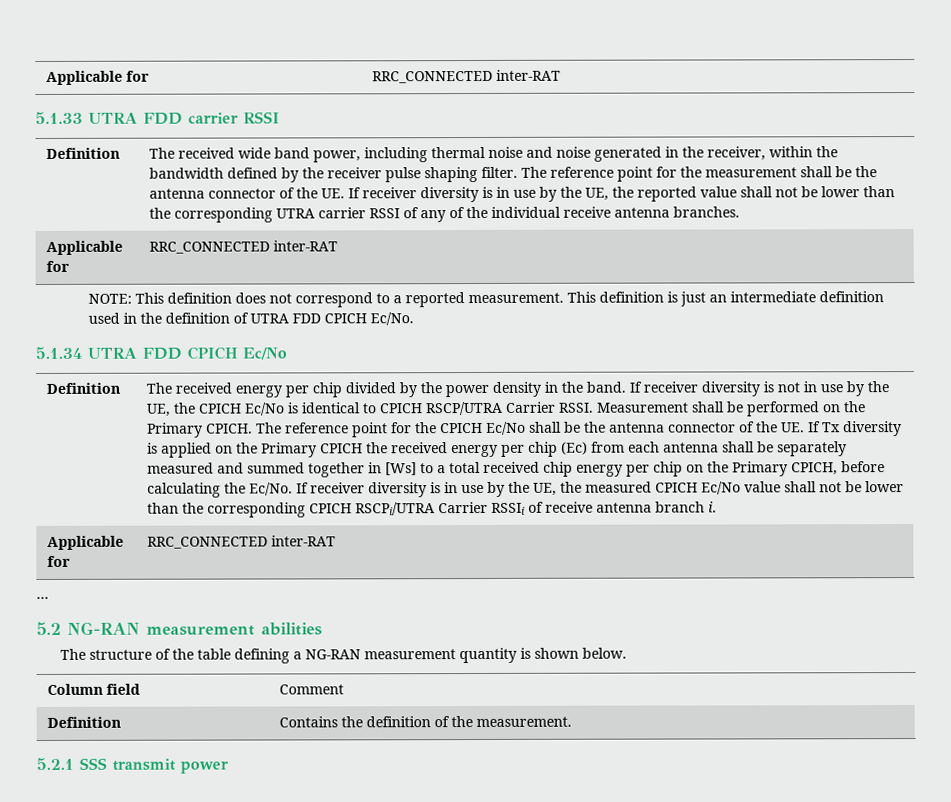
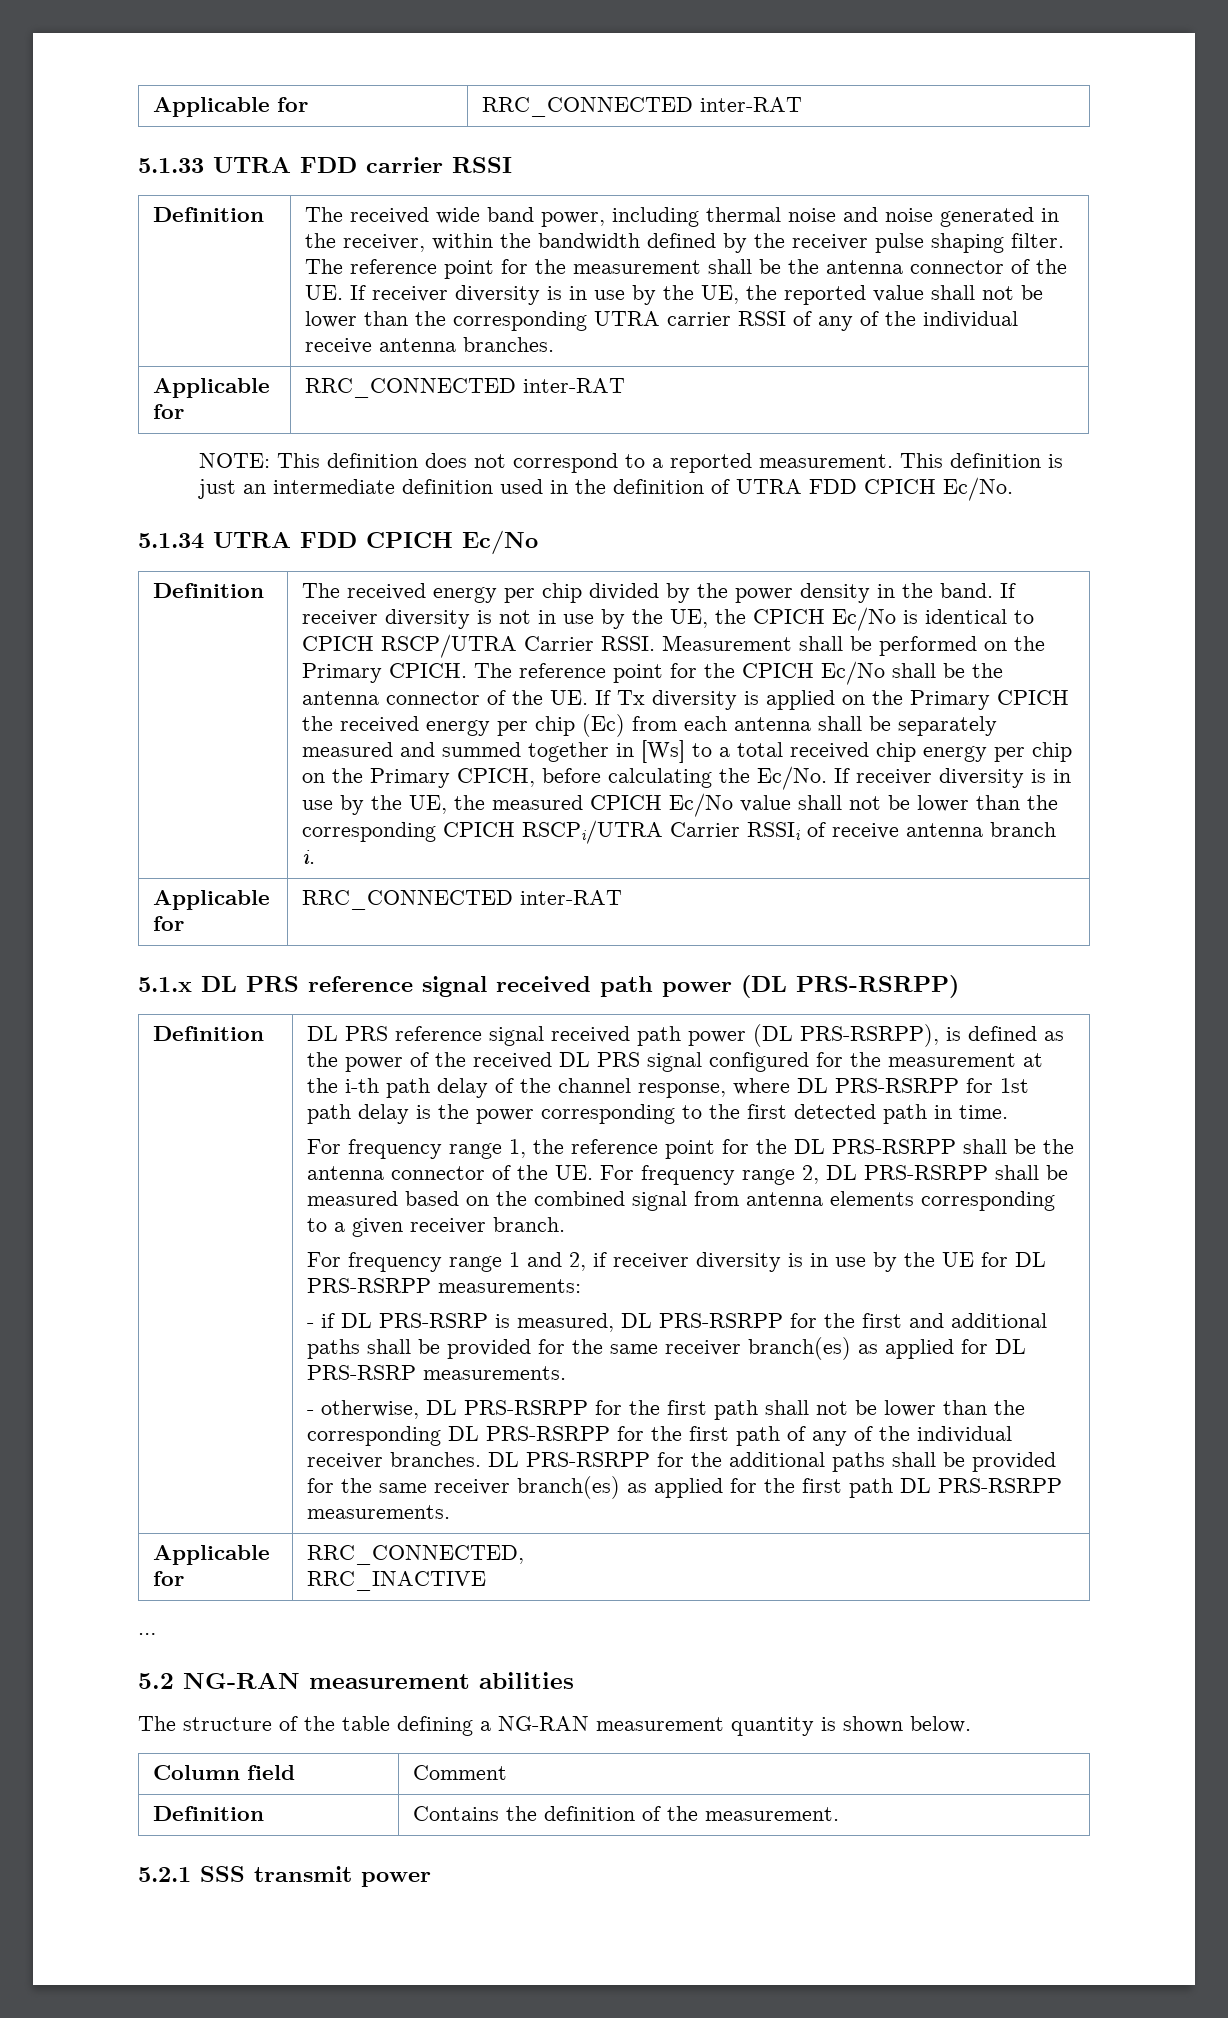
(336, 541) none -> [138,975,959,998] [152,1026,264,1041] [306,1024,1064,1047] [306,1052,1043,1072] [306,1078,1029,1098] [306,1104,1008,1124] [306,1139,1074,1159] [306,1165,1068,1185] [306,1191,1055,1211] [306,1217,565,1237] [306,1252,1046,1272] [306,1278,581,1293] [306,1313,1047,1332] [306,1337,1026,1360] [306,1365,566,1380] [306,1400,1025,1420] [306,1426,1012,1446] [306,1452,1056,1472] [306,1476,1062,1499] [306,1505,450,1519] [152,1545,270,1565] [152,1571,184,1586] [306,1545,524,1565] [306,1571,486,1591] // 5.1.x DL PRS reference signal received path power (DL PRS-RSRPP) // Definition | DL PRS reference signal received path power (DL PRS-RSRPP), is defined as the power of the received DL PRS signal configured for the measurement at the i-th path delay of the channel response, where DL PRS-RSRPP for 1st path delay is the power corresponding to the first detected path in time. // For frequency range 1, the reference point for the DL PRS-RSRPP shall be the antenna connector of the UE. For frequency range 2, DL PRS-RSRPP shall be measured based on the combined signal from antenna elements corresponding to a given receiver branch. // For frequency range 1 and 2, if receiver diversity is in use by the UE for DL PRS-RSRPP measurements: // - if DL PRS-RSRP is measured, DL PRS-RSRPP for the first and additional paths shall be provided for the same receiver branch(es) as applied for DL PRS-RSRP measurements. // - otherwise, DL PRS-RSRPP for the first path shall not be lower than the corresponding DL PRS-RSRPP for the first path of any of the individual receiver branches. DL PRS-RSRPP for the additional paths shall be provided for the same receiver branch(es) as applied for the first path DL PRS-RSRPP measurements. // Applicable for | RRC_CONNECTED, // RRC_INACTIVE

